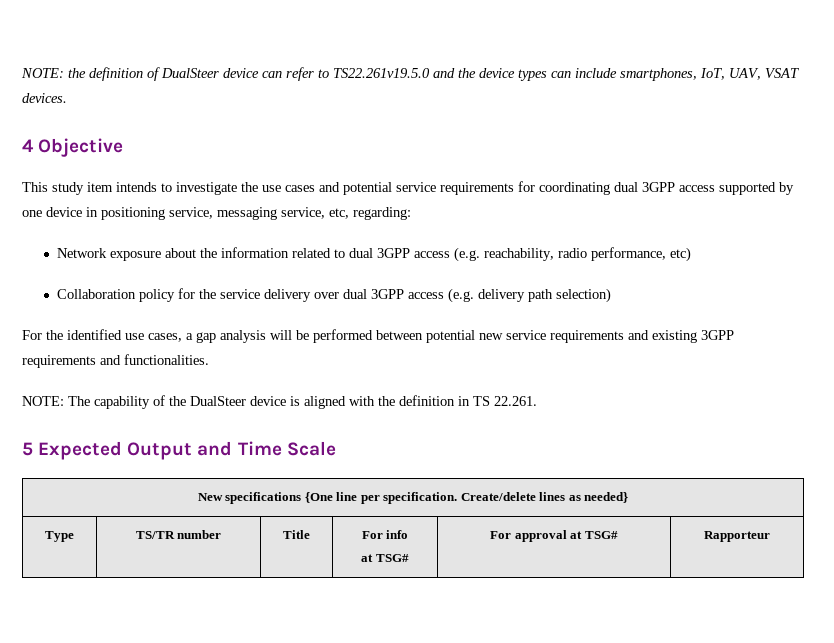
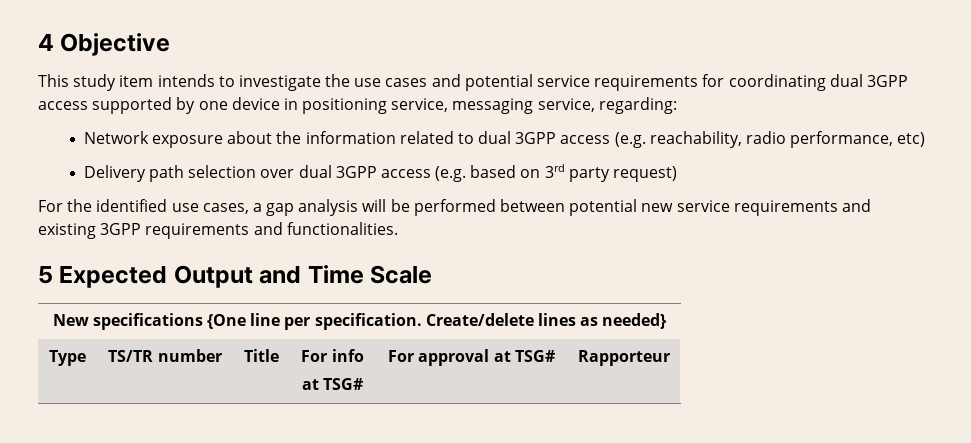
[21,67,799,81] [22,93,67,103] NOTE: the definition of DualSteer device can refer to TS22.261v19.5.0 and the device types can include smartphones, IoT, UAV, VSAT devices. // -> (38, 42) none
[329,208,349,219] etc, -> (595, 105) none
[57,288,312,302] Collaboration policy for the service delivery -> [83,165,257,182] Delivery path selection
[478,288,612,303] delivery path selection) -> [470,164,678,182] based on 3rd party request)
[22,395,537,409] // NOTE: The capability of the DualSteer device is aligned with the definition in TS 22.261. -> (398, 228) none

